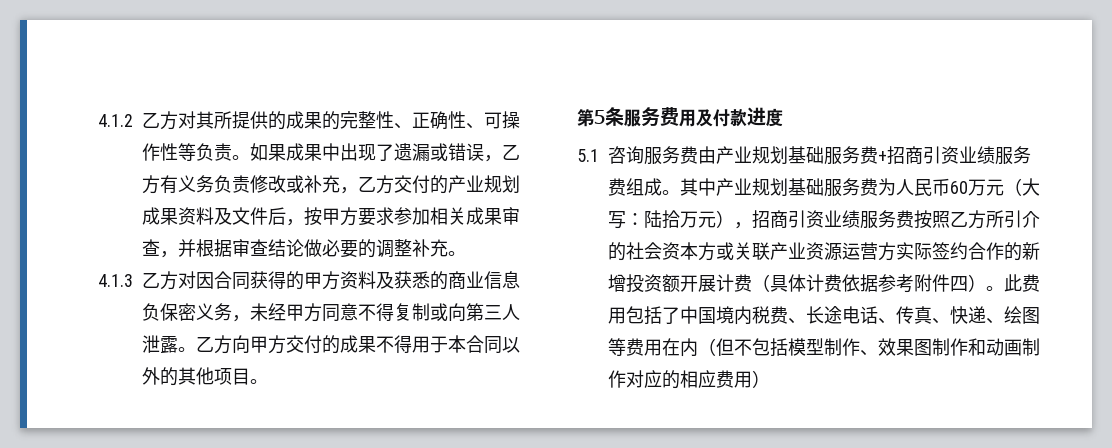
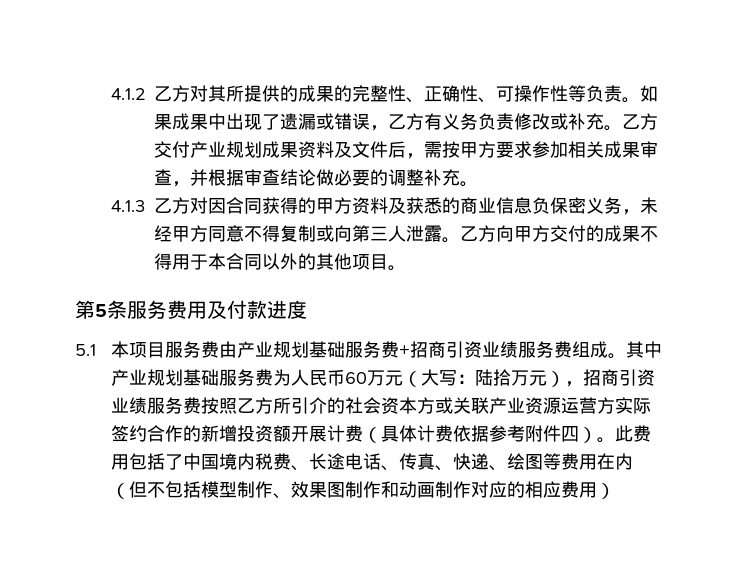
[339,187,358,194] ， -> [603,125,622,131] 。
[429,175,448,194] 的 -> (190, 149) none
(304, 222) none -> [423,141,442,158] 需
[608,146,644,164] 咨询 -> [110,341,165,358] 本项目

